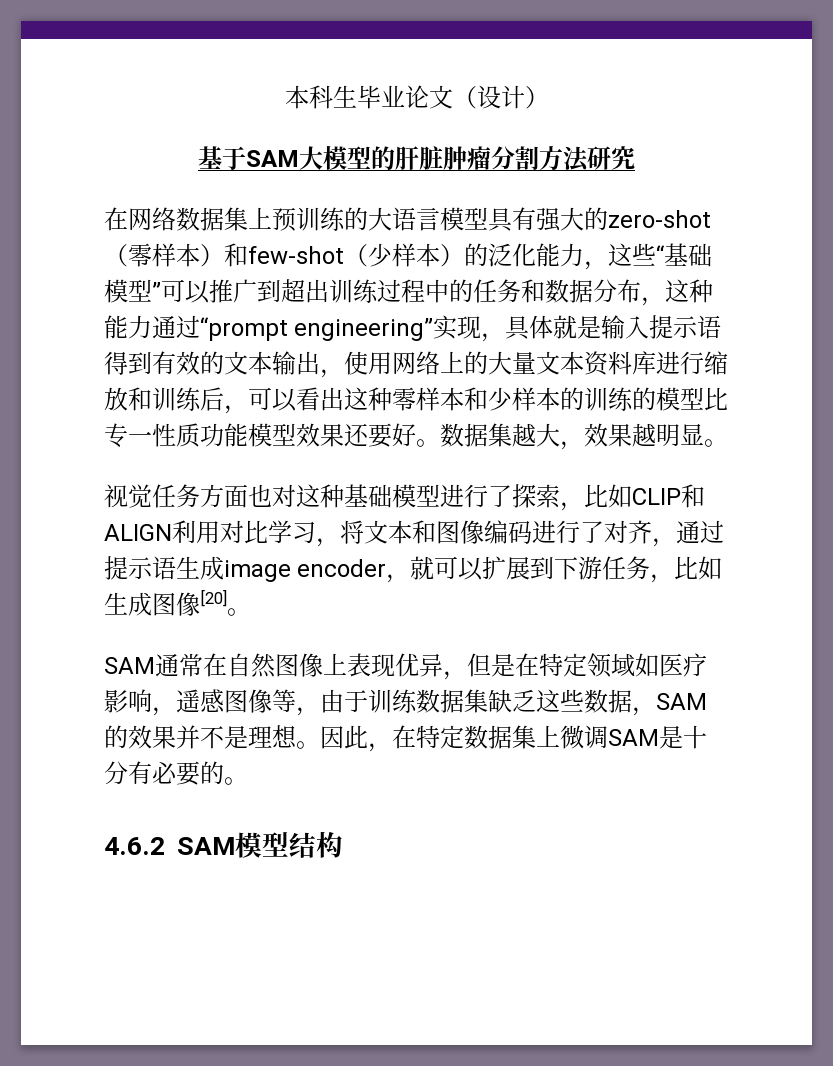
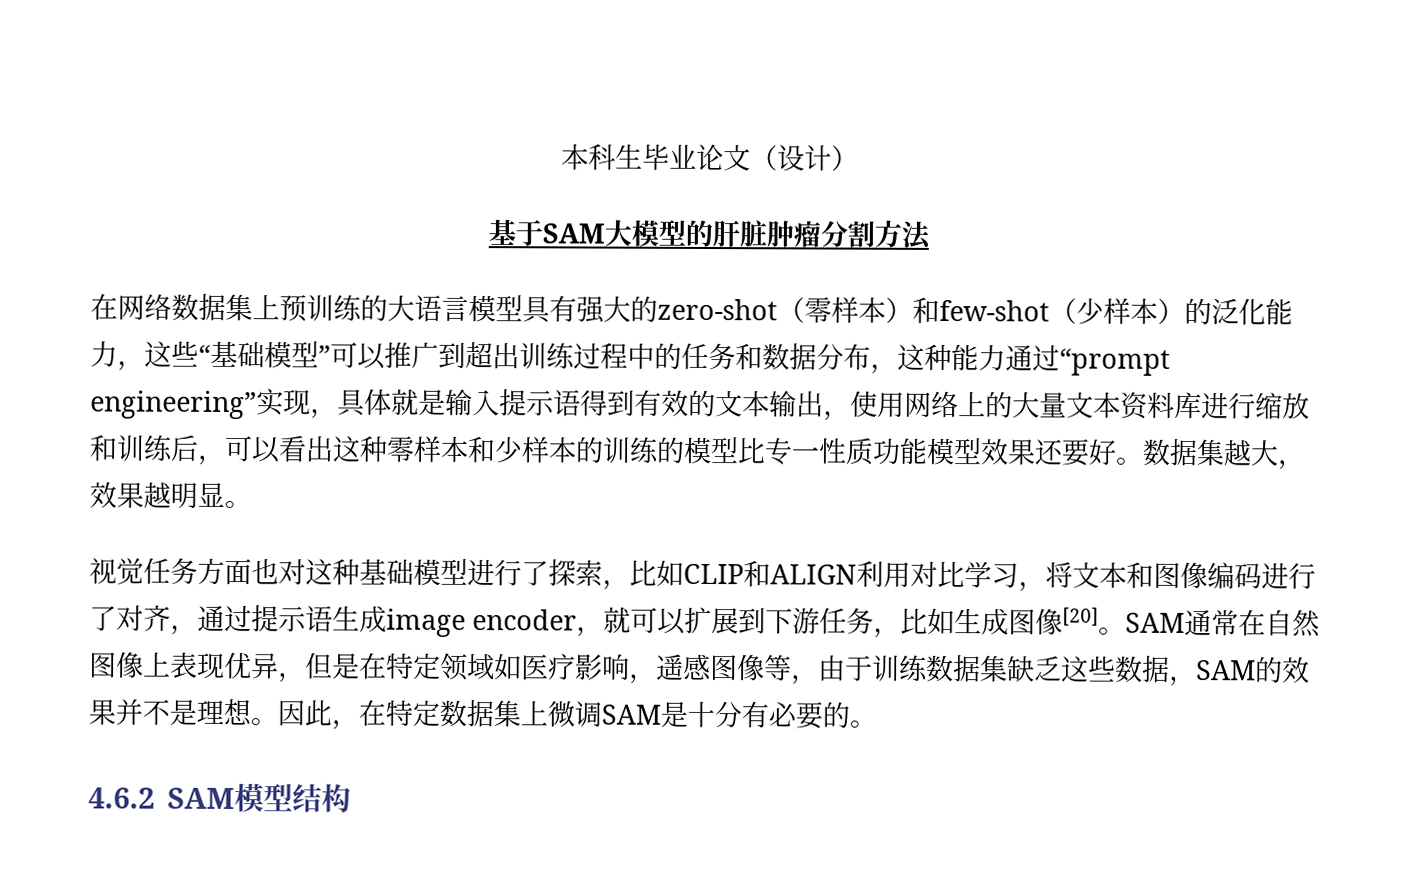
[587,146,635,170] 研究 -> (932, 235) none
(251, 612) // -> (1127, 631) none

